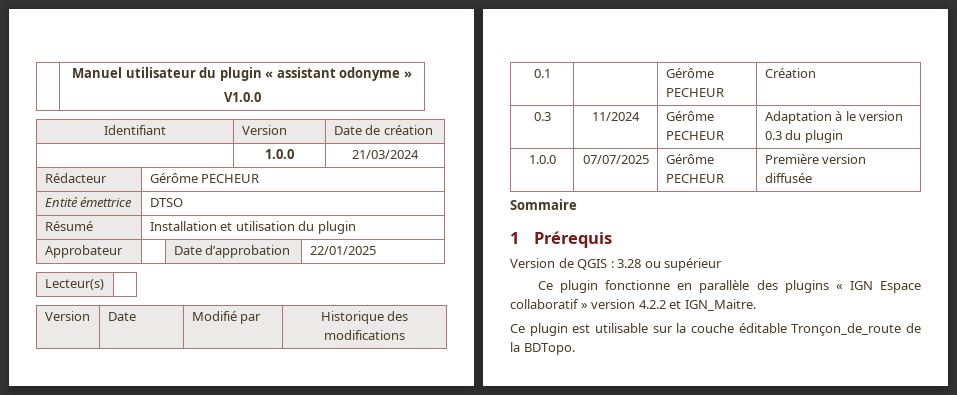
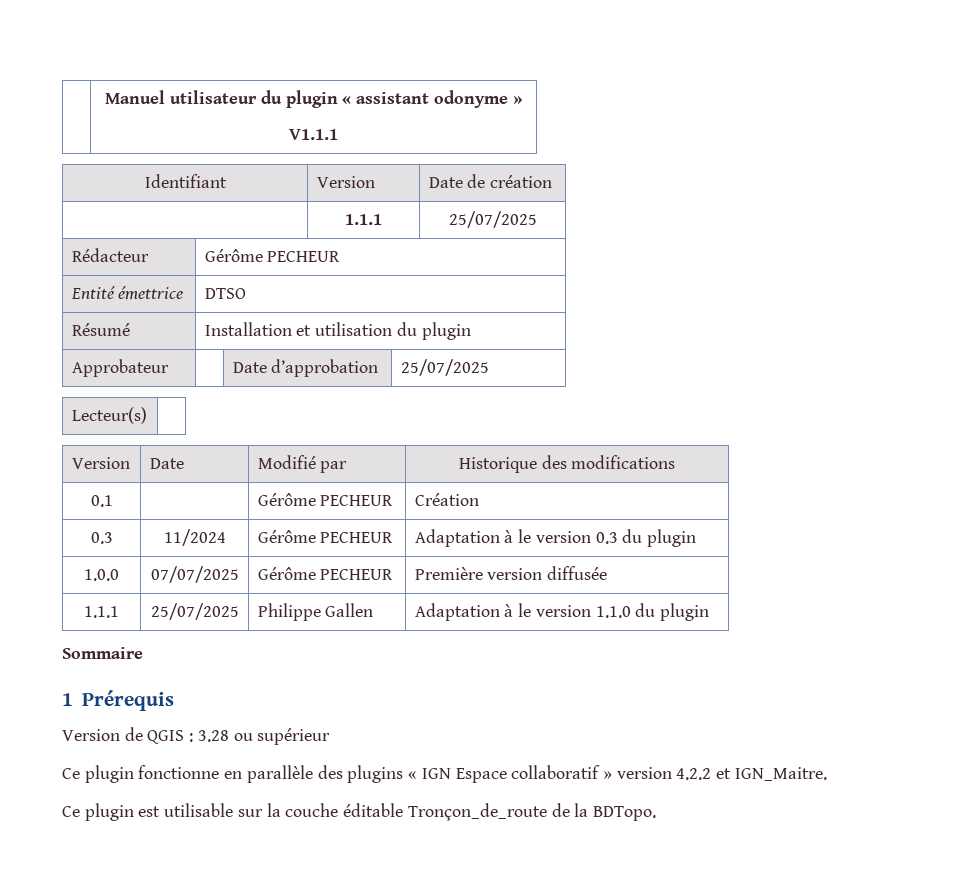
[223,92,261,102] V1.0.0 -> [289,129,338,140] V1.1.1
[265,149,294,159] [351,150,419,159] 1.0.0 | 21/03/2024 -> [345,214,382,225] [448,211,537,228] 1.1.1 | 25/07/2025
[309,246,376,255] 22/01/2025 -> [400,359,489,376] 25/07/2025
(812, 178) none -> [84,606,119,618] [150,603,239,620] [257,603,374,621] [414,603,710,621] // 1.1.1 | 25/07/2025 | Philippe Gallen | Adaptation à le version 1.1.0 du plugin

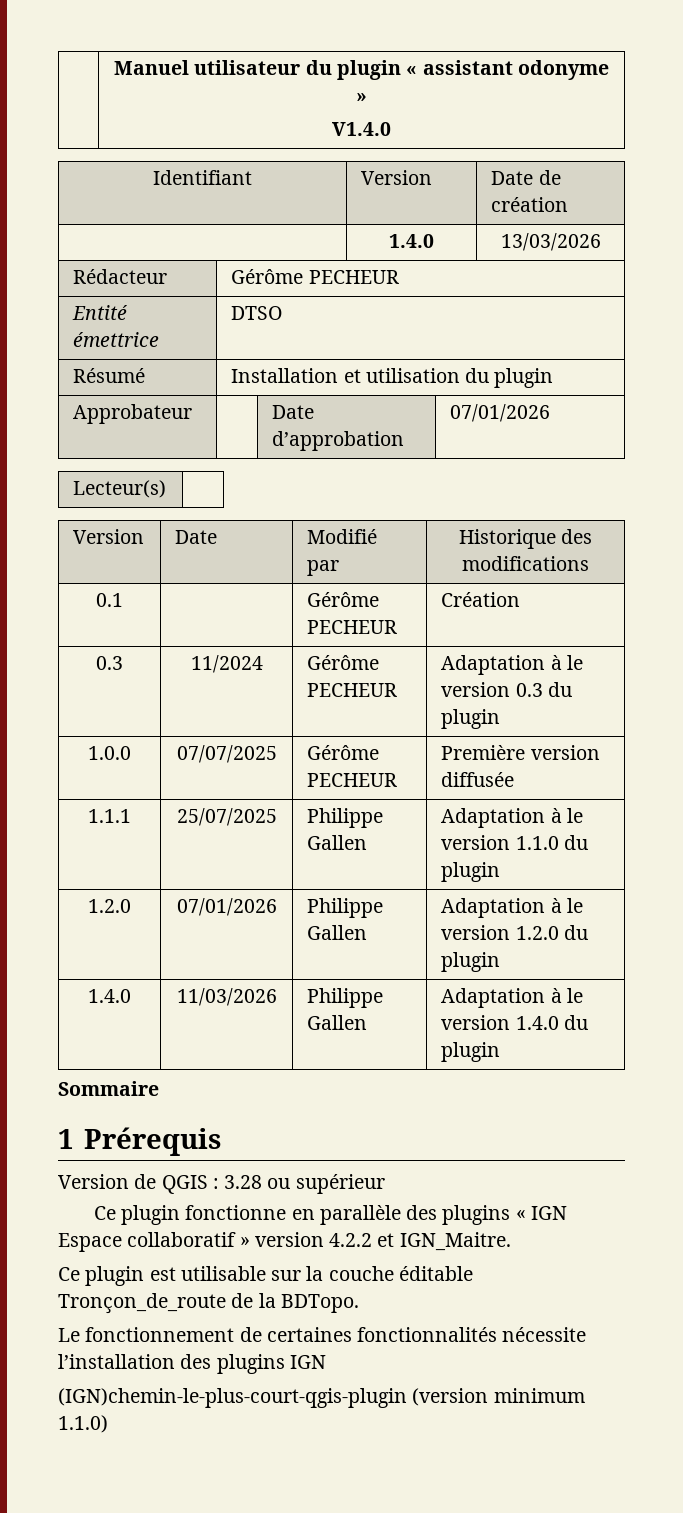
[289,129,338,140] V1.1.1 -> [331,122,391,136] V1.4.0
[345,214,382,225] [448,211,537,228] 1.1.1 | 25/07/2025 -> [389,234,434,248] [500,233,601,251] 1.4.0 | 13/03/2026
[400,359,489,376] 25/07/2025 -> [450,404,551,422] 07/01/2026
(710, 612) none -> [88,899,131,913] [176,898,277,916] [307,898,384,918] [307,925,368,940] [441,898,583,918] [441,925,588,940] [441,952,501,972] [88,989,131,1003] [176,988,277,1006] [307,988,384,1008] [307,1015,368,1030] [441,988,583,1008] [441,1015,588,1030] [441,1042,501,1062] // 1.2.0 | 07/01/2026 | Philippe Gallen | Adaptation à le version 1.2.0 du plugin // 1.4.0 | 11/03/2026 | Philippe Gallen | Adaptation à le version 1.4.0 du plugin
(656, 813) none -> [58,1327,587,1342] [58,1354,326,1374] [58,1388,585,1408] [58,1415,108,1433] // Le fonctionnement de certaines fonctionnalités nécessite l’installation des plugins IGN // (IGN)chemin-le-plus-court-qgis-plugin (version minimum 1.1.0)

